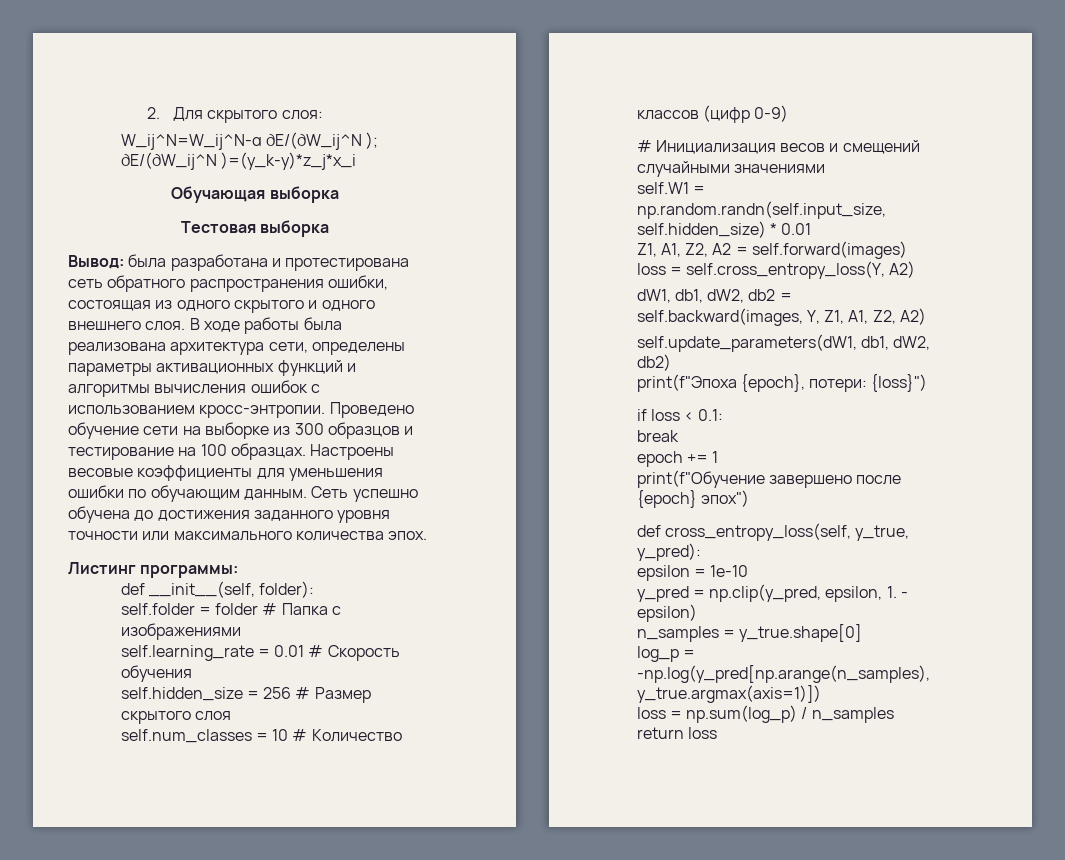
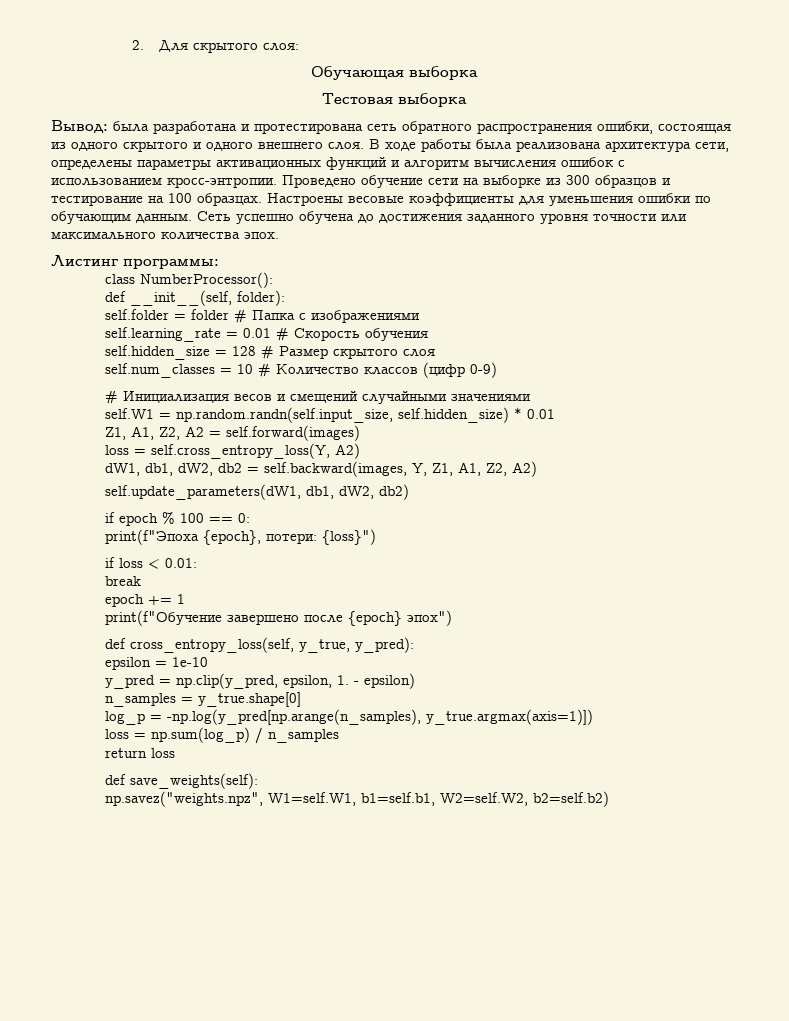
[120,132,379,150] [120,152,356,170] // W_ij^N=W_ij^N-α ∂E/(∂W_ij^N ); ∂E/(∂W_ij^N )=(y_k-y)*z_j*x_i -> (300, 47) none
[68,384,150,397] алгоритмы -> [404,159,469,170] алгоритм
(239, 571) none -> [105,272,274,288] // class NumberProcessor():
[263,687,292,699] 256 -> [232,346,257,356] 128
(671, 362) none -> [105,511,251,526] // if epoch % 100 == 0:
[698,409,724,421] 0.1: -> [165,558,198,568] 0.01:
(717, 733) none -> [105,773,259,789] [105,791,610,807] // def save_weights(self): // np.savez("weights.npz", W1=self.W1, b1=self.b1, W2=self.W2, b2=self.b2)

